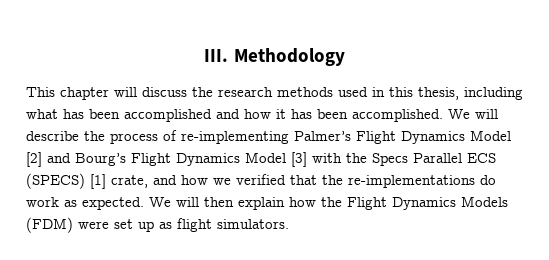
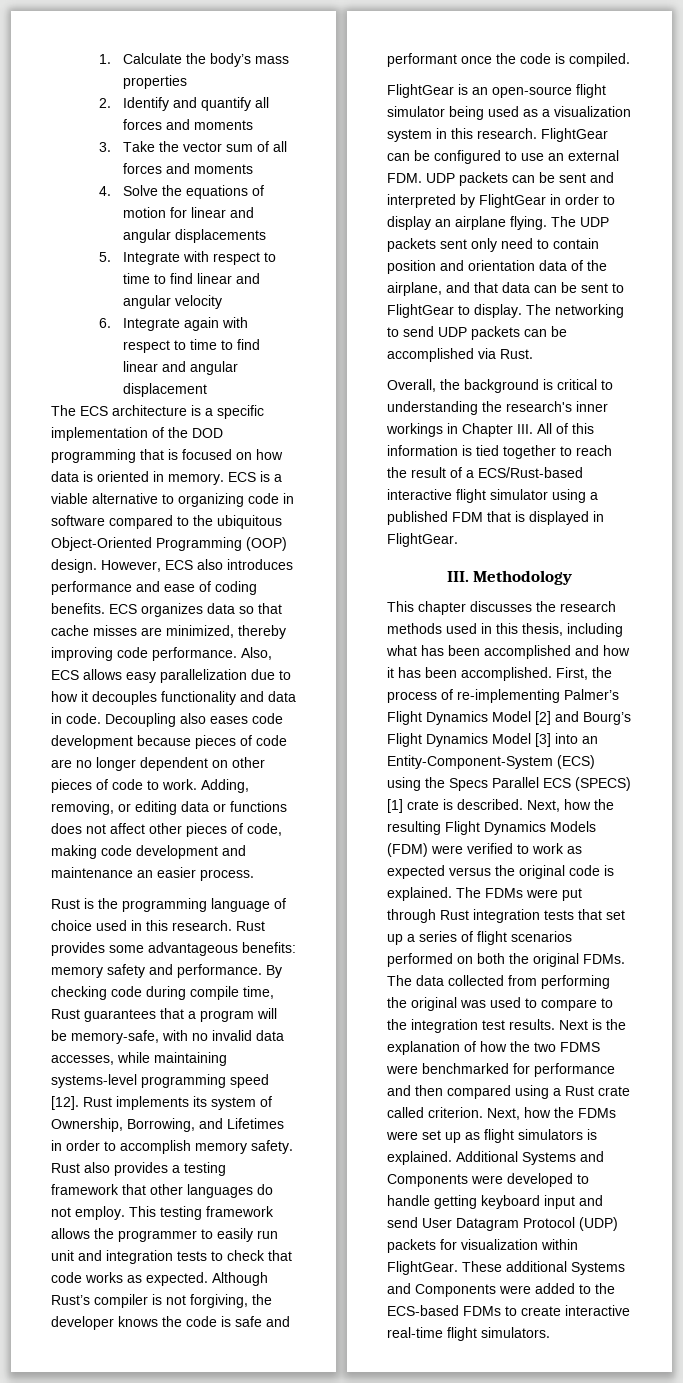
(204, 55) none -> [98,53,289,67] [122,75,187,89] [98,97,269,111] [122,119,253,130] [98,141,287,152] [122,163,253,174] [98,185,264,199] [122,207,254,218] [122,229,266,243] [98,251,276,265] [122,273,260,284] [122,295,222,309] [98,317,248,331] [122,339,260,353] [122,361,238,375] [122,383,207,397] [51,405,264,419] [51,427,223,441] [51,449,283,463] [51,471,282,485] [51,493,294,507] [51,515,282,529] [51,537,287,551] [51,559,293,573] [51,581,257,595] [51,603,282,617] [51,625,286,639] [51,647,272,661] [51,669,291,683] [51,691,296,705] [51,713,283,727] [51,735,287,749] [51,757,265,771] [51,779,249,793] [51,801,287,815] [51,823,282,837] [51,845,246,859] [51,867,254,881] [51,898,286,912] [51,920,265,931] [51,942,296,956] [51,964,282,978] [51,986,274,1000] [51,1008,277,1022] [51,1030,284,1044] [51,1052,227,1066] [51,1074,269,1088] [51,1096,272,1110] [51,1118,284,1132] [51,1140,293,1154] [51,1162,226,1176] [51,1184,273,1198] [51,1206,274,1220] [51,1228,278,1242] [51,1250,292,1264] [51,1272,268,1286] [51,1294,272,1308] [51,1316,290,1330] [387,53,630,67] [387,84,606,98] [387,106,631,120] [387,128,608,142] [387,150,619,164] [387,172,614,186] [387,194,615,208] [387,216,609,230] [387,238,599,252] [387,260,607,274] [387,282,624,296] [387,304,624,318] [387,326,567,340] [387,348,533,362] [387,379,613,393] [387,401,608,415] [386,423,594,437] [387,445,612,459] [387,467,583,478] [387,489,598,503] [387,511,604,525] [387,533,458,547] 1. Calculate the body’s mass properties // 2. Identify and quantify all forces and moments // 3. Take the vector sum of all forces and moments // 4. Solve the equations of motion for linear and angular displacements // 5. Integrate with respect to time to find linear and angular velocity // 6. Integrate again with respect to time to find linear and angular displacement // The ECS architecture is a specific implementation of the DOD programming that is focused on how data is oriented in memory. ECS is a viable alternative to organizing code in software compared to the ubiquitous Object-Oriented Programming (OOP) design. However, ECS also introduces performance and ease of coding benefits. ECS organizes data so that cache misses are minimized, thereby improving code performance. Also, ECS allows easy parallelization due to how it decouples functionality and data in code. Decoupling also eases code development because pieces of code are no longer dependent on other pieces of code to work. Adding, removing, or editing data or functions does not affect other pieces of code, making code development and maintenance an easier process. // Rust is the programming language of choice used in this research. Rust provides some advantageous benefits: memory safety and performance. By checking code during compile time, Rust guarantees that a program will be memory-safe, with no invalid data accesses, while maintaining systems-level programming speed [12]. Rust implements its system of Ownership, Borrowing, and Lifetimes in order to accomplish memory safety. Rust also provides a testing framework that other languages do not employ. This testing framework allows the programmer to easily run unit and integration tests to check that code works as expected. Although Rust’s compiler is not forgiving, the developer knows the code is safe and performant once the code is compiled. // FlightGear is an open-source flight simulator being used as a visualization system in this research. FlightGear can be configured to use an external FDM. UDP packets can be sent and interpreted by FlightGear in order to display an airplane flying. The UDP packets sent only need to contain position and orientation data of the airplane, and that data can be sent to FlightGear to display. The networking to send UDP packets can be accomplished via Rust. // Overall, the background is critical to understanding the research's inner workings in Chapter III. All of this information is tied together to reach the result of a ECS/Rust-based interactive flight simulator using a published FDM that is displayed in FlightGear. //
[114,87,187,97] will discuss -> [470,601,532,612] discusses
[448,109,498,119] [26,131,79,141] We will describe -> [556,667,588,680] First,
[312,153,342,163] with -> [555,733,598,744] [387,755,595,769] [387,777,421,791] into an Entity-Component-System (ECS) using
[111,174,496,188] [26,197,342,210] crate, and how we verified that the re-implementations do work as expected. We will then explain how the -> [407,799,614,812] [387,821,441,835] crate is described. Next, how the resulting
[114,219,172,232] set up as -> [467,843,582,854] [387,865,614,879] [387,887,582,901] [387,909,625,923] [387,931,572,945] [387,953,625,967] [387,975,610,989] [387,997,613,1011] [387,1019,626,1033] [387,1041,600,1055] [386,1063,615,1077] [387,1085,630,1099] [387,1107,616,1120] [386,1129,597,1143] [387,1151,604,1165] [387,1173,589,1187] [387,1195,603,1209] [387,1217,618,1231] [387,1239,578,1253] [387,1261,625,1275] [387,1283,615,1297] [387,1305,630,1316] [387,1327,443,1338] verified to work as expected versus the original code is explained. The FDMs were put through Rust integration tests that set up a series of flight scenarios performed on both the original FDMs. The data collected from performing the original was used to compare to the integration test results. Next is the explanation of how the two FDMS were benchmarked for performance and then compared using a Rust crate called criterion. Next, how the FDMs were set up as flight simulators is explained. Additional Systems and Components were developed to handle getting keyboard input and send User Datagram Protocol (UDP) packets for visualization within FlightGear. These additional Systems and Components were added to the ECS-based FDMs to create interactive real-time

